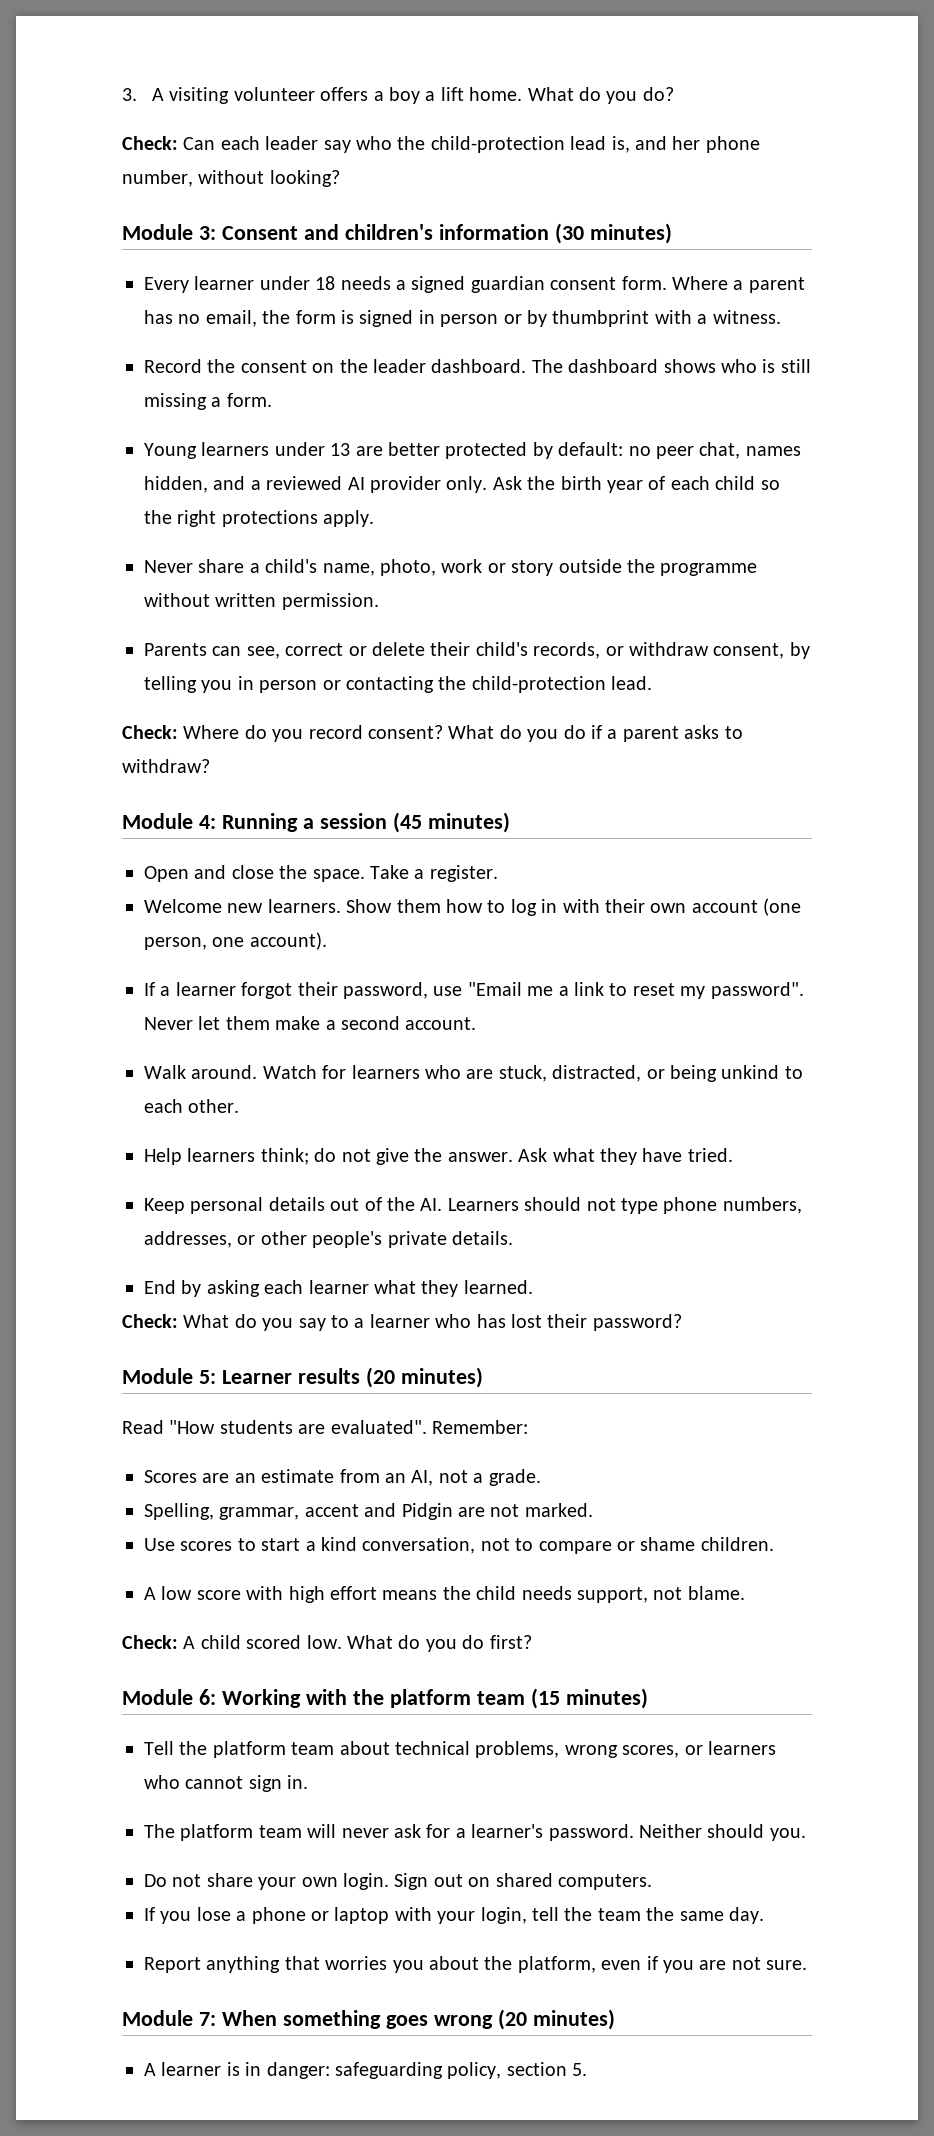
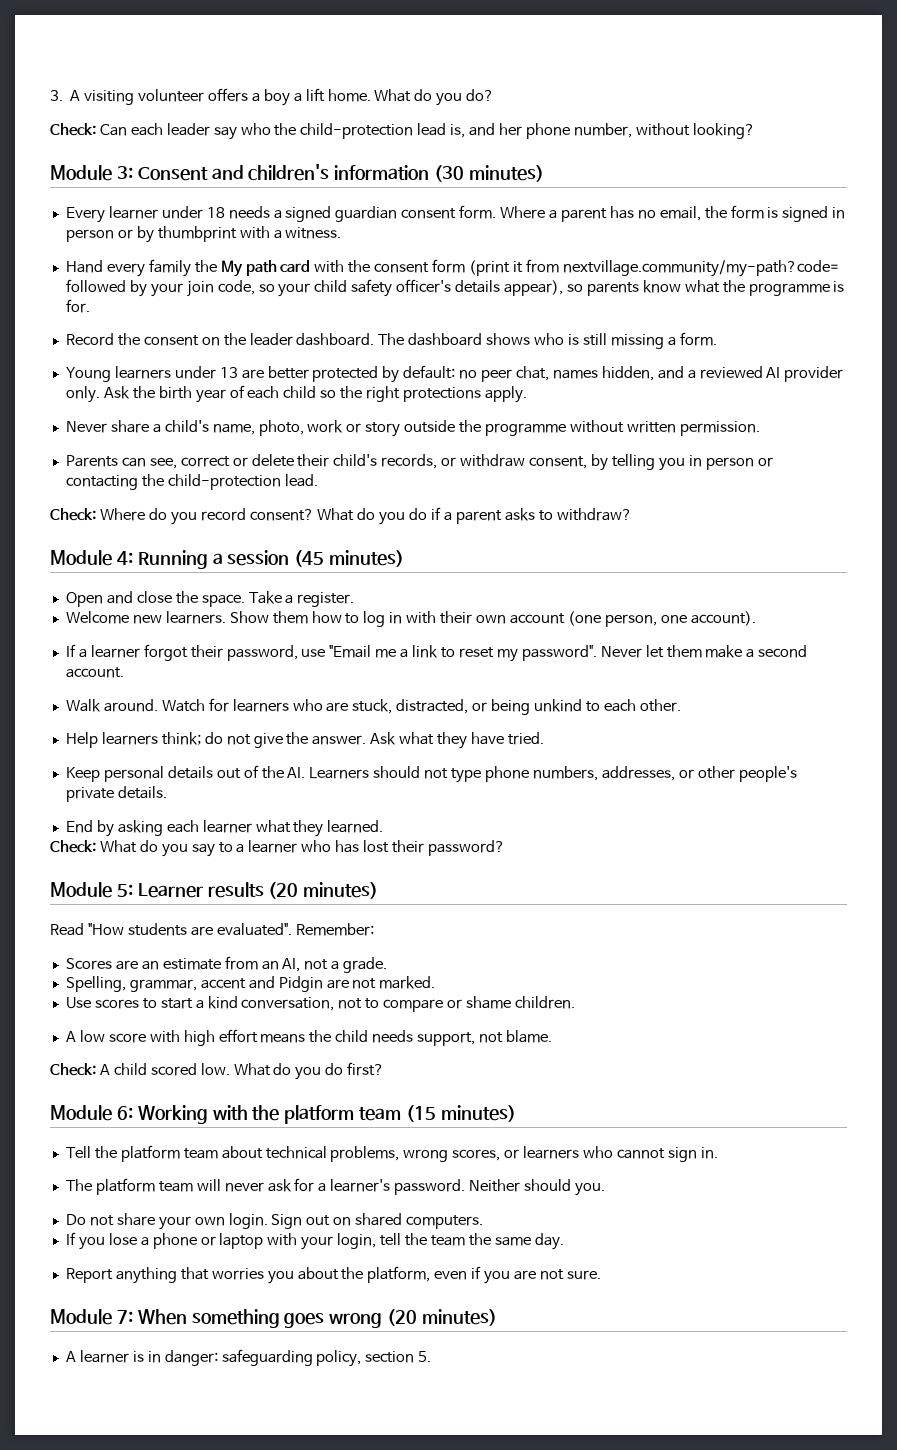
(781, 317) none -> [65,259,839,277] [65,279,845,297] [65,299,90,313] // Hand every family the My path card with the consent form (print it from nextvillage.community/my-path?code= followed by your join code, so your child safety officer's details appear), so parents know what the programme is for.

